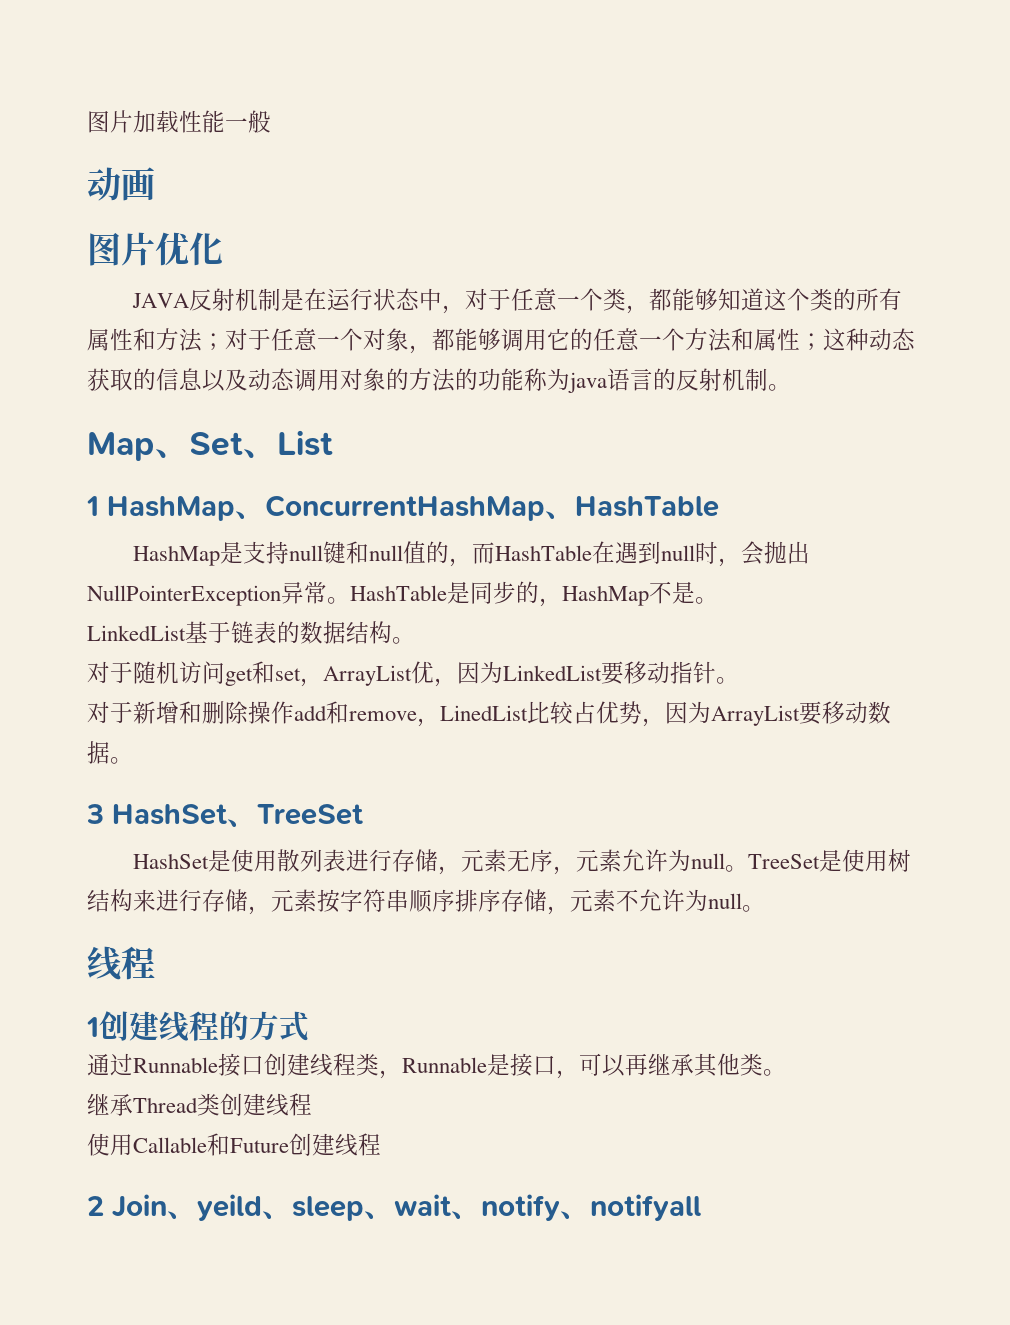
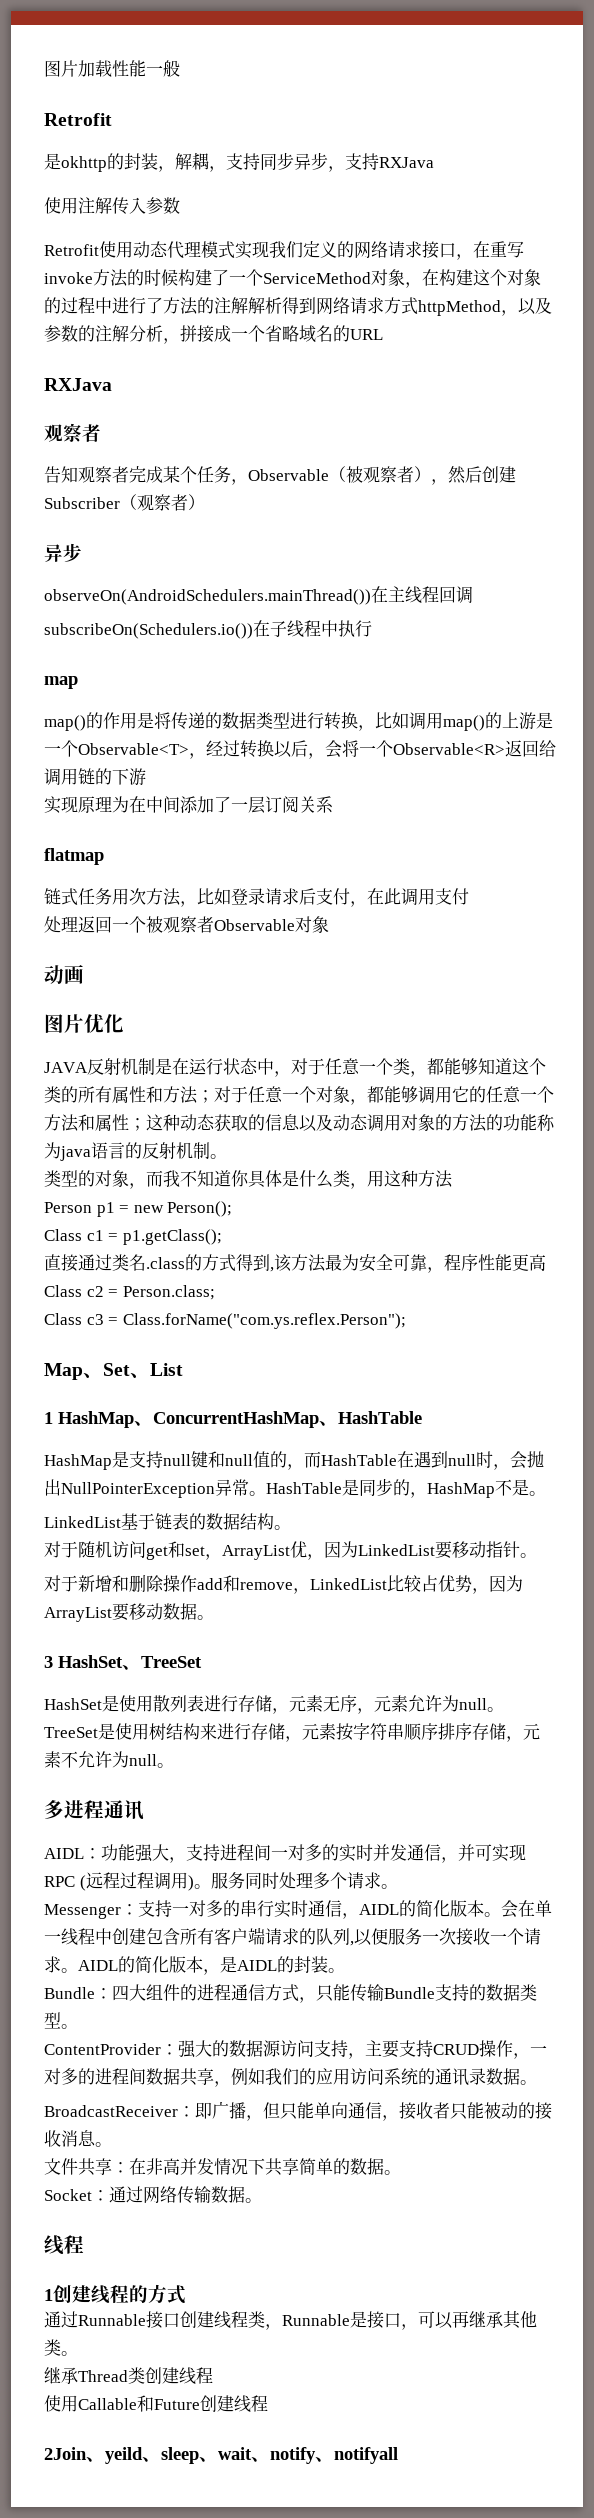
(271, 121) none -> [44,113,112,126] [44,152,434,172] [44,197,180,215] [44,241,524,260] [44,269,541,288] [44,297,552,316] [44,325,383,344] [44,378,112,391] [44,423,101,443] [44,466,516,485] [44,494,205,511] [44,543,82,562] [44,586,473,605] [44,620,372,639] [44,676,78,689] [44,712,553,731] [44,740,556,759] [44,768,146,786] [44,796,333,814] [44,848,104,865] [44,888,469,907] [44,916,329,933] // Retrofit // 是okhttp的封装，解耦，支持同步异步，支持RXJava // 使用注解传入参数 // Retrofit使用动态代理模式实现我们定义的网络请求接口，在重写invoke方法的时候构建了一个ServiceMethod对象，在构建这个对象的过程中进行了方法的注解解析得到网络请求方式httpMethod，以及参数的注解分析，拼接成一个省略域名的URL // RXJava // 观察者 // 告知观察者完成某个任务，Observable（被观察者），然后创建Subscriber（观察者） // 异步 // observeOn(AndroidSchedulers.mainThread())在主线程回调 // subscribeOn(Schedulers.io())在子线程中执行 // map // map()的作用是将传递的数据类型进行转换，比如调用map()的上游是一个Observable<T>，经过转换以后，会将一个Observable<R>返回给调用链的下游 // 实现原理为在中间添加了一层订阅关系 // flatmap // 链式任务用次方法，比如登录请求后支付，在此调用支付 // 处理返回一个被观察者Observable对象
(791, 387) none -> [44,1170,453,1189] [44,1201,233,1217] [44,1229,222,1245] [44,1254,546,1273] [44,1285,215,1300] [44,1313,406,1329] // 类型的对象，而我不知道你具体是什么类，用这种方法 // Person p1 = new Person(); // Class c1 = p1.getClass(); // 直接通过类名.class的方式得到,该方法最为安全可靠，程序性能更高Class c2 = Person.class; // Class c3 = Class.forName("com.ys.reflex.Person");
[440,705,528,721] LinedList -> [310,1578,387,1590] LinkedList
(765, 908) none -> [44,1800,144,1820] [44,1844,526,1863] [44,1872,398,1891] [44,1900,552,1919] [44,1927,541,1946] [44,1956,345,1975] [44,1984,537,2003] [44,2012,78,2029] [44,2040,547,2059] [44,2068,537,2087] [44,2101,552,2121] [44,2130,112,2147] [44,2158,401,2176] [44,2186,262,2204] // 多进程通讯 // AIDL：功能强大，支持进程间一对多的实时并发通信，并可实现RPC (远程过程调用)。服务同时处理多个请求。 // Messenger：支持一对多的串行实时通信，AIDL的简化版本。会在单一线程中创建包含所有客户端请求的队列,以便服务一次接收一个请求。AIDL的简化版本，是AIDL的封装。 // Bundle：四大组件的进程通信方式，只能传输Bundle支持的数据类型。 // ContentProvider：强大的数据源访问支持，主要支持CRUD操作，一对多的进程间数据共享，例如我们的应用访问系统的通讯录数据。 // BroadcastReceiver：即广播，但只能单向通信，接收者只能被动的接收消息。 // 文件共享：在非高并发情况下共享简单的数据。 // Socket：通过网络传输数据。
[87,1194,167,1218] 2 Join -> [44,2447,87,2460] 2Join

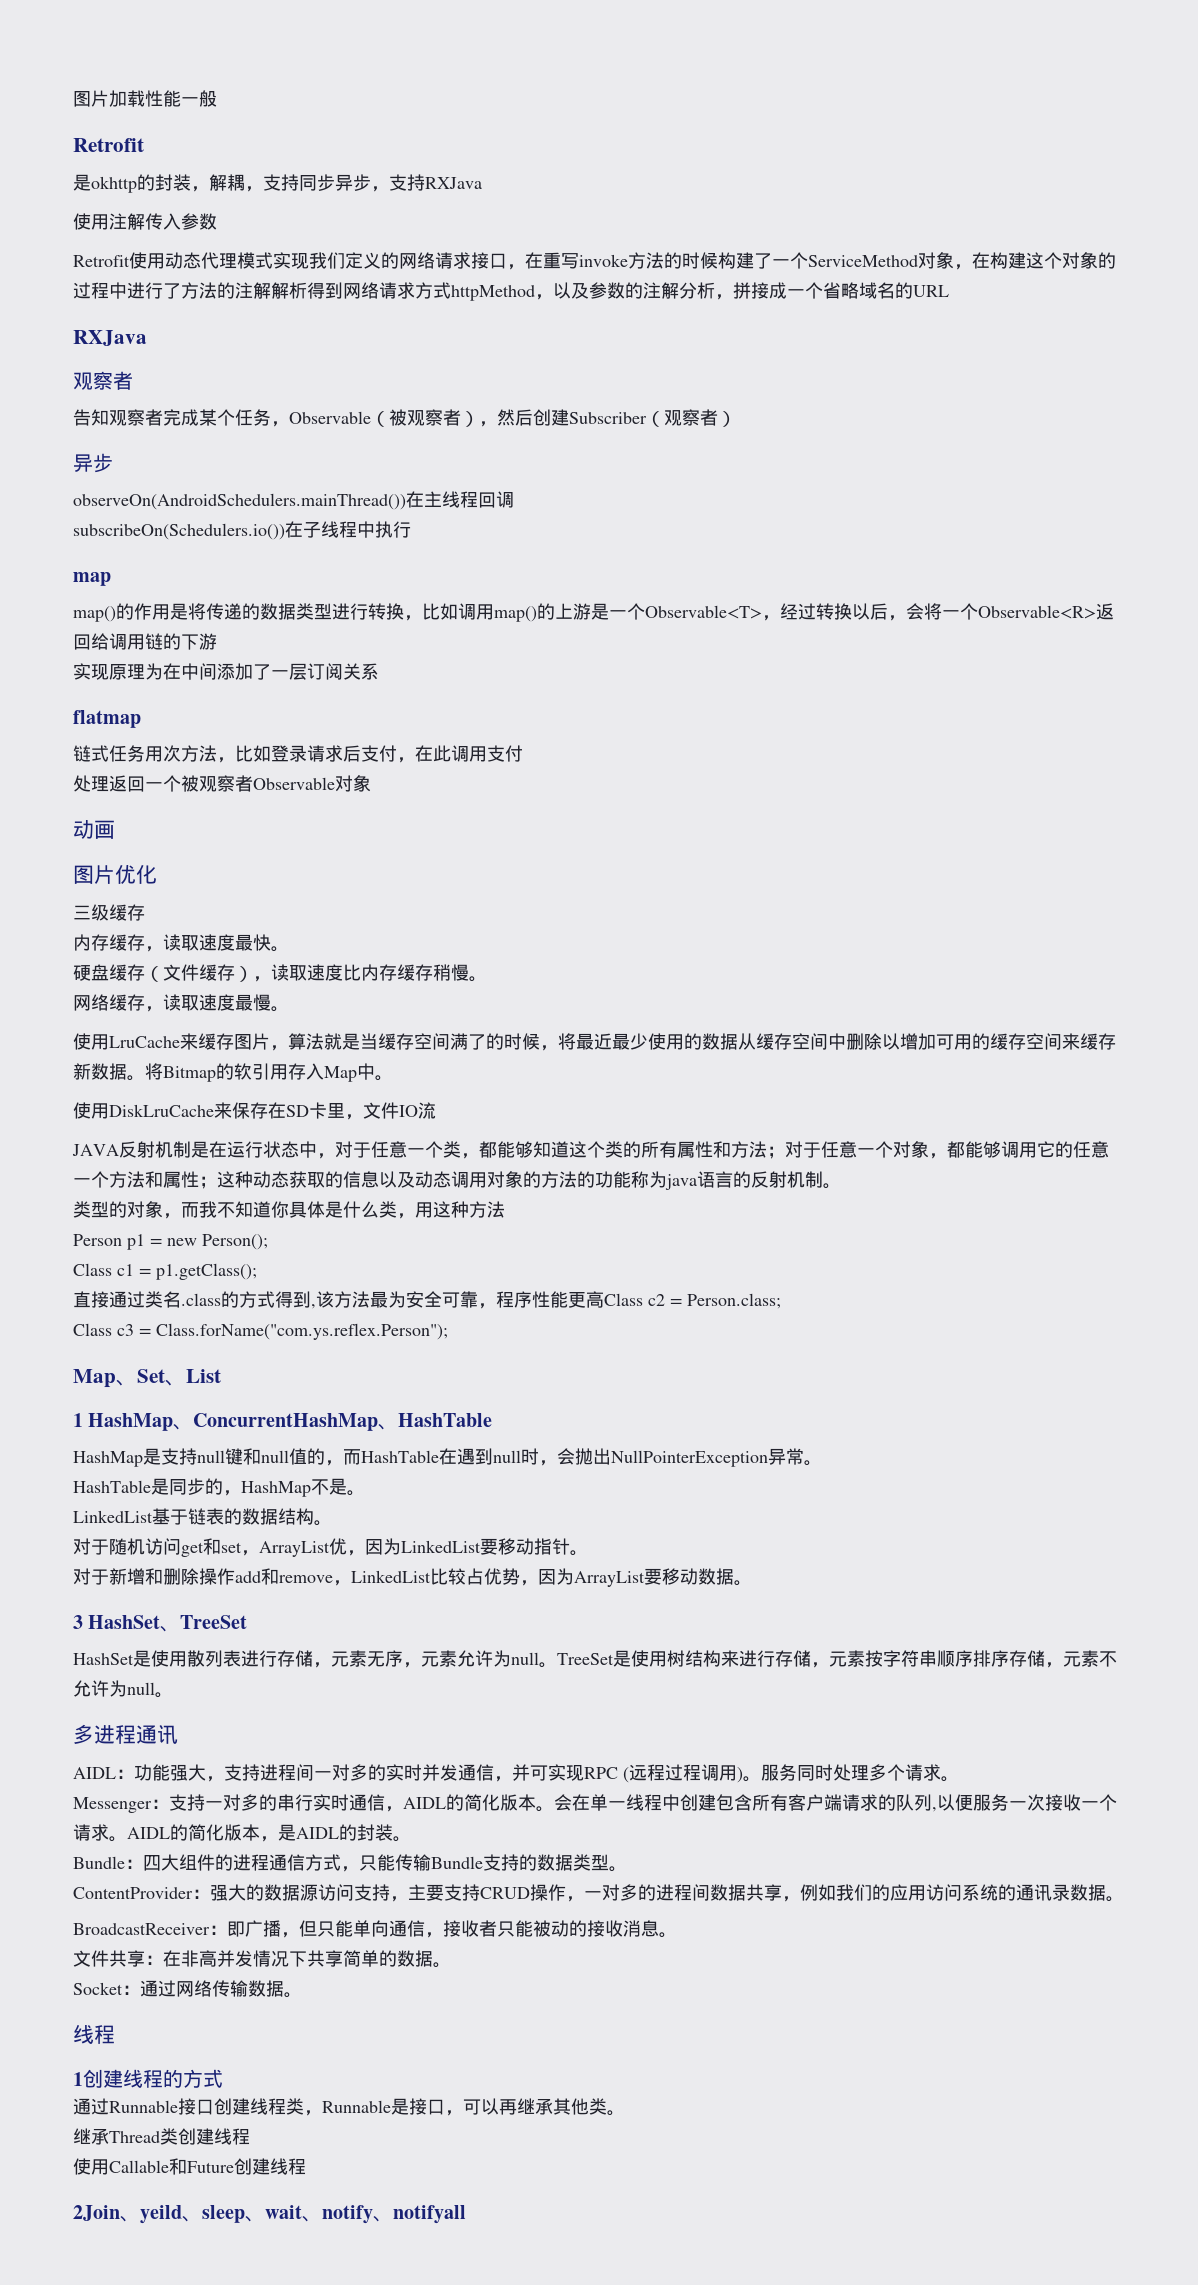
(124, 1023) none -> [73,904,145,921] [73,934,289,952] [73,964,487,982] [73,994,289,1012] [73,1033,1116,1051] [73,1063,393,1082] [73,1102,436,1120] // 三级缓存 // 内存缓存，读取速度最快。 // 硬盘缓存（文件缓存），读取速度比内存缓存稍慢。 // 网络缓存，读取速度最慢。 // 使用LruCache来缓存图片，算法就是当缓存空间满了的时候，将最近最少使用的数据从缓存空间中删除以增加可用的缓存空间来缓存新数据。将Bitmap的软引用存入Map中。 // 使用DiskLruCache来保存在SD卡里，文件IO流
(266, 1493) none -> (822, 1463) //

